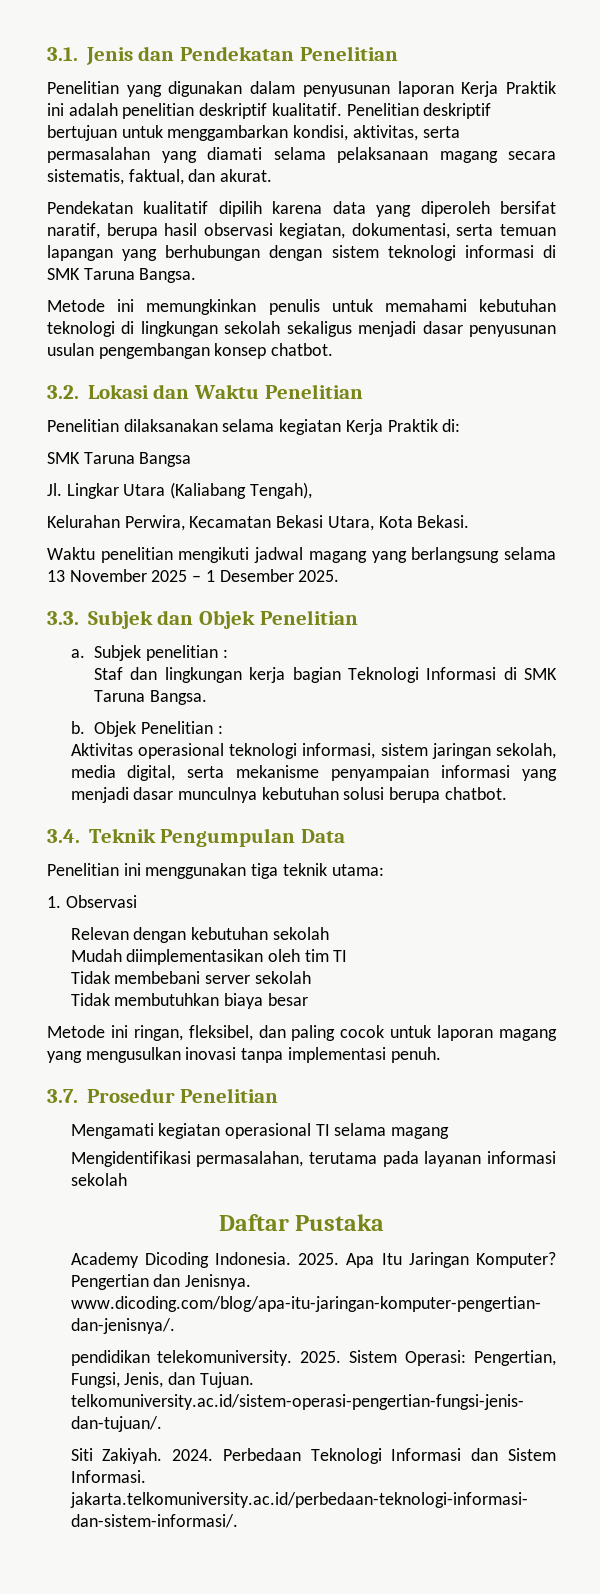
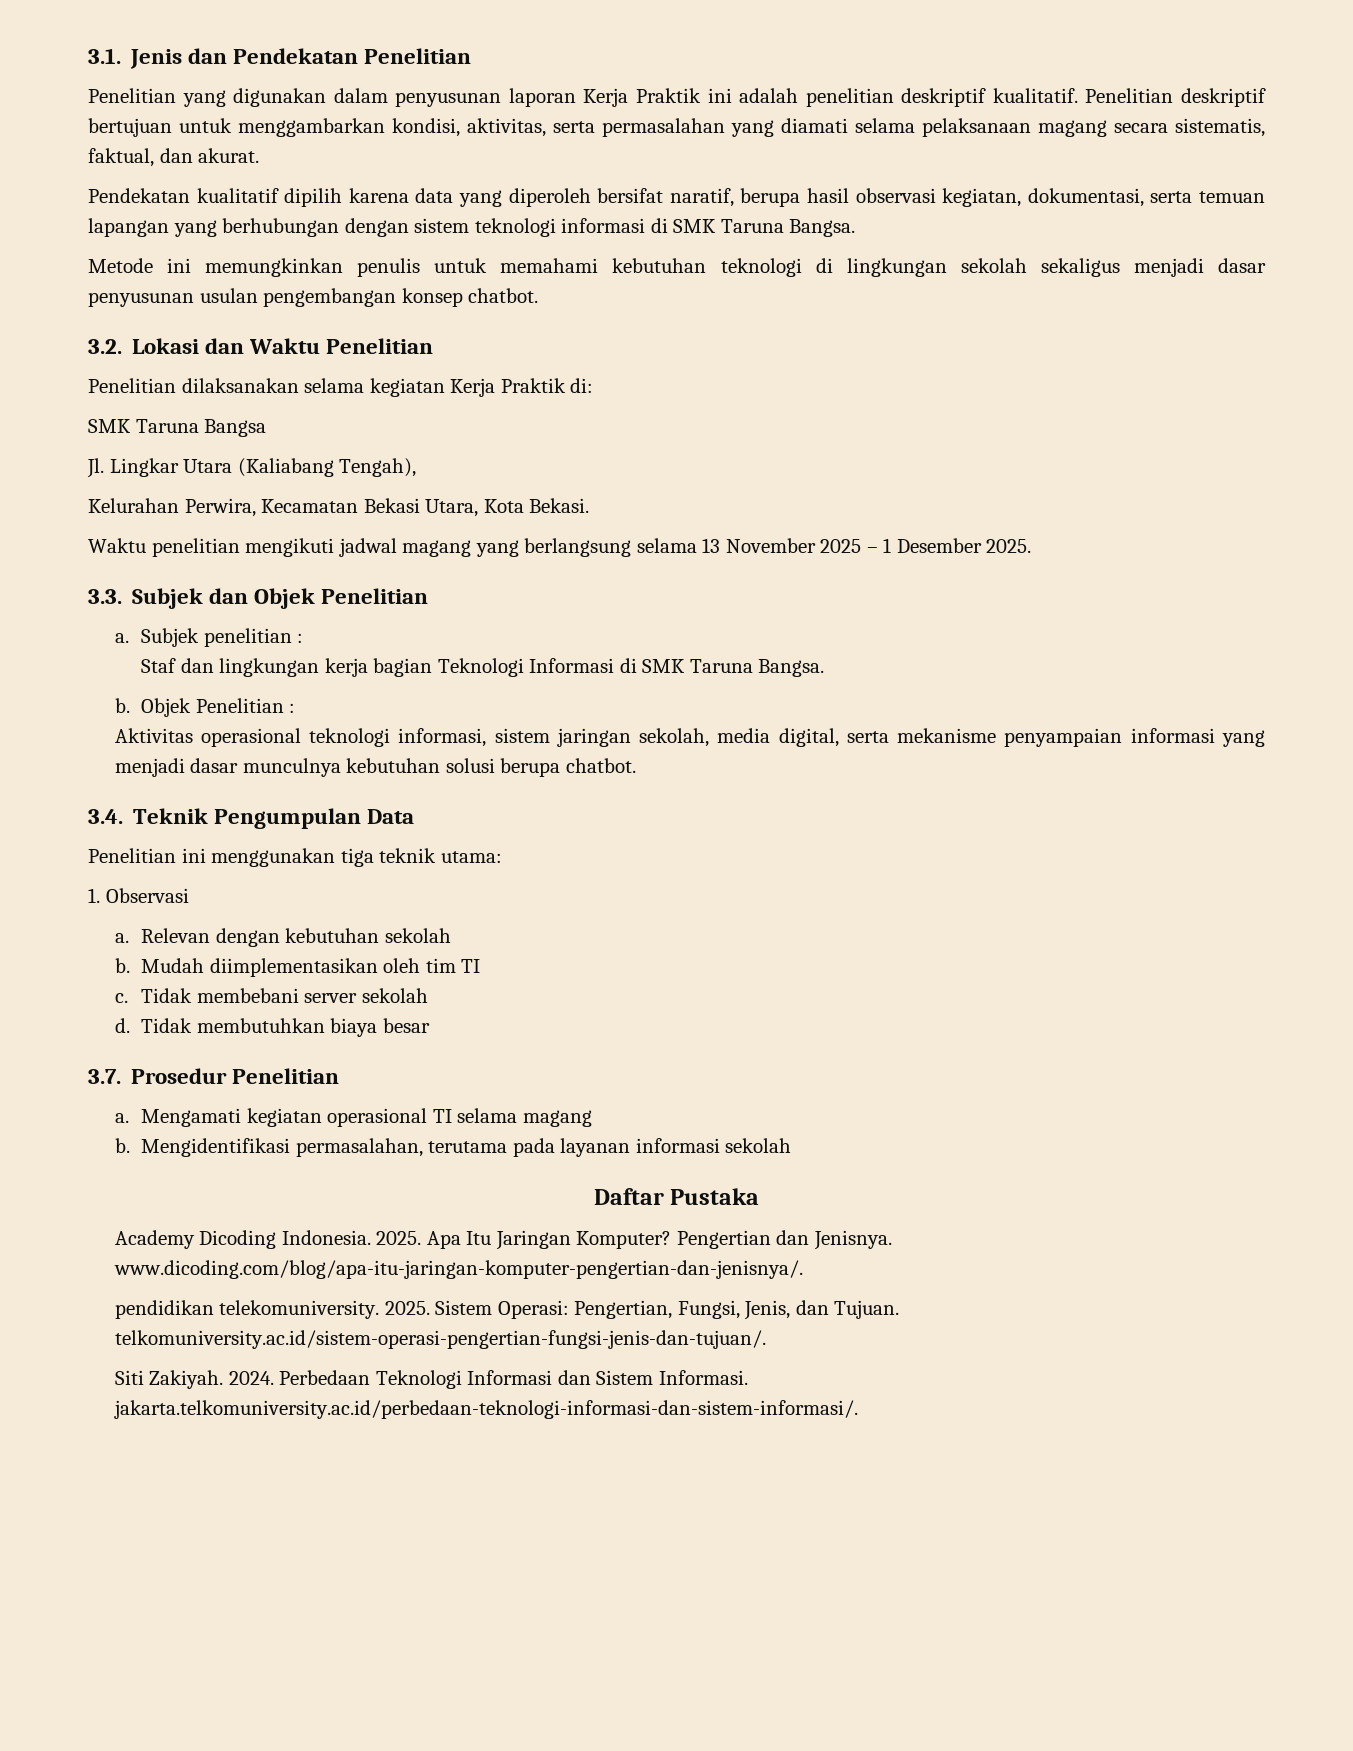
(137, 901) none -> [114,933,129,943] a.
(329, 933) none -> [114,958,130,973] b.
(348, 956) none -> [114,993,128,1003] c.
(311, 977) none -> [114,1018,130,1033] d.
[47,1025,558,1041] [47,1047,441,1063] // Metode ini ringan, fleksibel, dan paling cocok untuk laporan magang yang mengusulkan inovasi tanpa implementasi penuh. -> (430, 1025) none
(279, 1095) none -> [114,1113,129,1123] a.
(450, 1133) none -> [114,1138,130,1153] b.

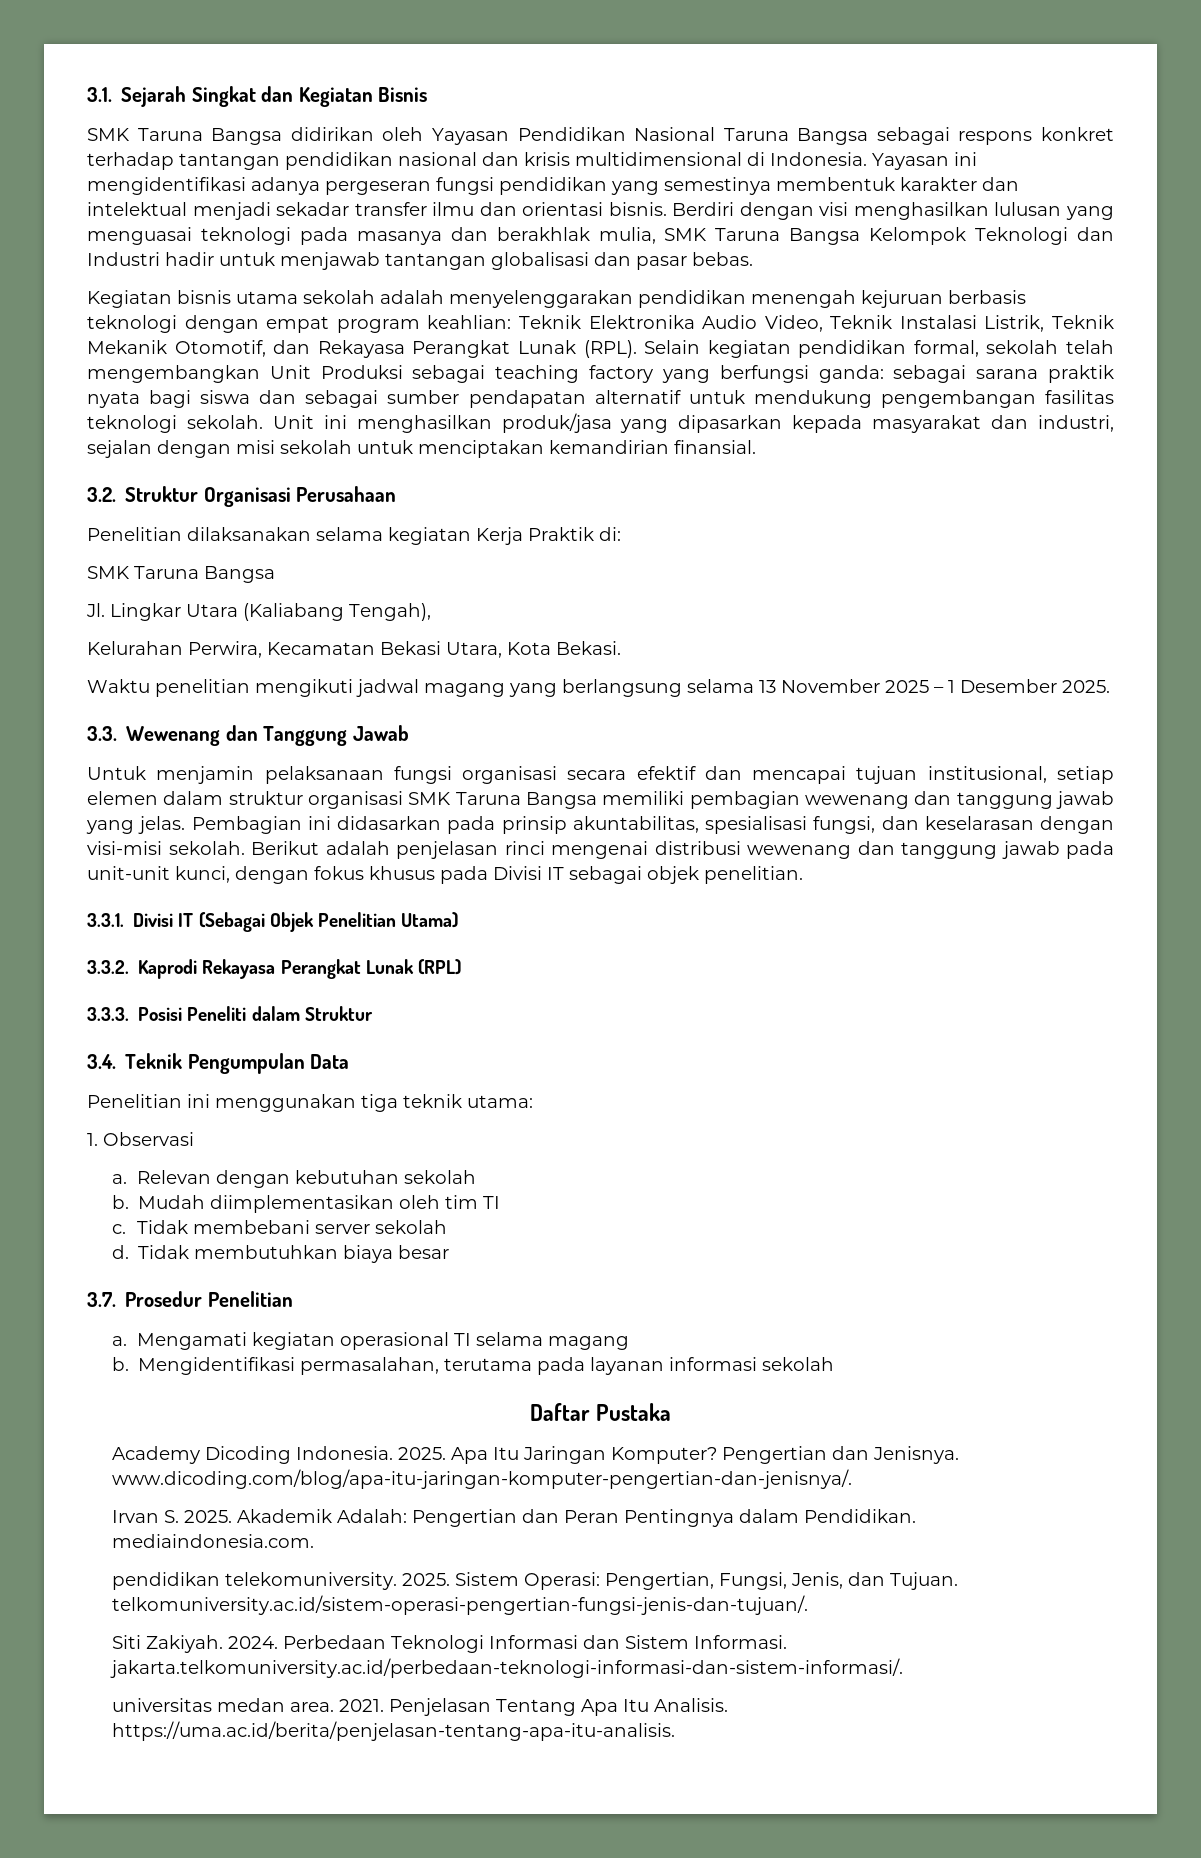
[130,48,472,69] [88,88,1266,107] [88,118,1265,137] [88,148,260,167] [88,188,1265,207] [88,218,856,237] [88,258,1266,277] [88,288,539,307] [88,338,434,354] Jenis dan Pendekatan Penelitian // Penelitian yang digunakan dalam penyusunan laporan Kerja Praktik ini adalah penelitian deskriptif kualitatif. Penelitian deskriptif bertujuan untuk menggambarkan kondisi, aktivitas, serta permasalahan yang diamati selama pelaksanaan magang secara sistematis, faktual, dan akurat. // Pendekatan kualitatif dipilih karena data yang diperoleh bersifat naratif, berupa hasil observasi kegiatan, dokumentasi, serta temuan lapangan yang berhubungan dengan sistem teknologi informasi di SMK Taruna Bangsa. // Metode ini memungkinkan penulis untuk memahami kebutuhan teknologi di lingkungan sekolah sekaligus menjadi dasar penyusunan usulan pengembangan konsep chatbot. // 3.2. Lokasi dan Waktu Penelitian -> [121,86,428,107] [87,127,1115,145] [87,152,977,170] [87,177,1019,195] [87,202,1114,220] [87,227,1114,245] [87,252,753,270] [87,290,1026,308] [87,315,1115,333] [87,340,1115,358] [87,365,1115,383] [87,390,1114,408] [87,413,1114,433] [87,440,756,458] [87,486,397,507] Sejarah Singkat dan Kegiatan Bisnis // SMK Taruna Bangsa didirikan oleh Yayasan Pendidikan Nasional Taruna Bangsa sebagai respons konkret terhadap tantangan pendidikan nasional dan krisis multidimensional di Indonesia. Yayasan ini mengidentifikasi adanya pergeseran fungsi pendidikan yang semestinya membentuk karakter dan intelektual menjadi sekadar transfer ilmu dan orientasi bisnis. Berdiri dengan visi menghasilkan lulusan yang menguasai teknologi pada masanya dan berakhlak mulia, SMK Taruna Bangsa Kelompok Teknologi dan Industri hadir untuk menjawab tantangan globalisasi dan pasar bebas. // Kegiatan bisnis utama sekolah adalah menyelenggarakan pendidikan menengah kejuruan berbasis teknologi dengan empat program keahlian: Teknik Elektronika Audio Video, Teknik Instalasi Listrik, Teknik Mekanik Otomotif, dan Rekayasa Perangkat Lunak (RPL). Selain kegiatan pendidikan formal, sekolah telah mengembangkan Unit Produksi sebagai teaching factory yang berfungsi ganda: sebagai sarana praktik nyata bagi siswa dan sebagai sumber pendapatan alternatif untuk mendukung pengembangan fasilitas teknologi sekolah. Unit ini menghasilkan produk/jasa yang dipasarkan kepada masyarakat dan industri, sejalan dengan misi sekolah untuk menciptakan kemandirian finansial. // 3.2. Struktur Organisasi Perusahaan
[132,588,429,609] [114,628,304,647] [141,658,825,677] [114,698,296,717] [114,728,1265,747] [114,758,636,777] Subjek dan Objek Penelitian // a. Subjek penelitian : // Staf dan lingkungan kerja bagian Teknologi Informasi di SMK Taruna Bangsa. // b. Objek Penelitian : // Aktivitas operasional teknologi informasi, sistem jaringan sekolah, media digital, serta mekanisme penyampaian informasi yang menjadi dasar munculnya kebutuhan solusi berupa chatbot. -> [126,725,409,746] [87,766,1114,784] [87,791,1114,809] [86,816,1114,834] [87,841,1114,859] [87,866,803,884] [87,912,458,932] [87,959,461,979] [87,1006,373,1021] Wewenang dan Tanggung Jawab // Untuk menjamin pelaksanaan fungsi organisasi secara efektif dan mencapai tujuan institusional, setiap elemen dalam struktur organisasi SMK Taruna Bangsa memiliki pembagian wewenang dan tanggung jawab yang jelas. Pembagian ini didasarkan pada prinsip akuntabilitas, spesialisasi fungsi, dan keselarasan dengan visi-misi sekolah. Berikut adalah penjelasan rinci mengenai distribusi wewenang dan tanggung jawab pada unit-unit kunci, dengan fokus khusus pada Divisi IT sebagai objek penelitian. // 3.3.1. Divisi IT (Sebagai Objek Penelitian Utama) // 3.3.2. Kaprodi Rekayasa Perangkat Lunak (RPL) // 3.3.3. Posisi Peneliti dalam Struktur
(803, 1269) none -> [111,1509,916,1527] [111,1534,314,1548] // Irvan S. 2025. Akademik Adalah: Pengertian dan Peran Pentingnya dalam Pendidikan. mediaindonesia.com.
(858, 1409) none -> [111,1698,728,1716] [111,1721,675,1741] // universitas medan area. 2021. Penjelasan Tentang Apa Itu Analisis. https://uma.ac.id/berita/penjelasan-tentang-apa-itu-analisis.

